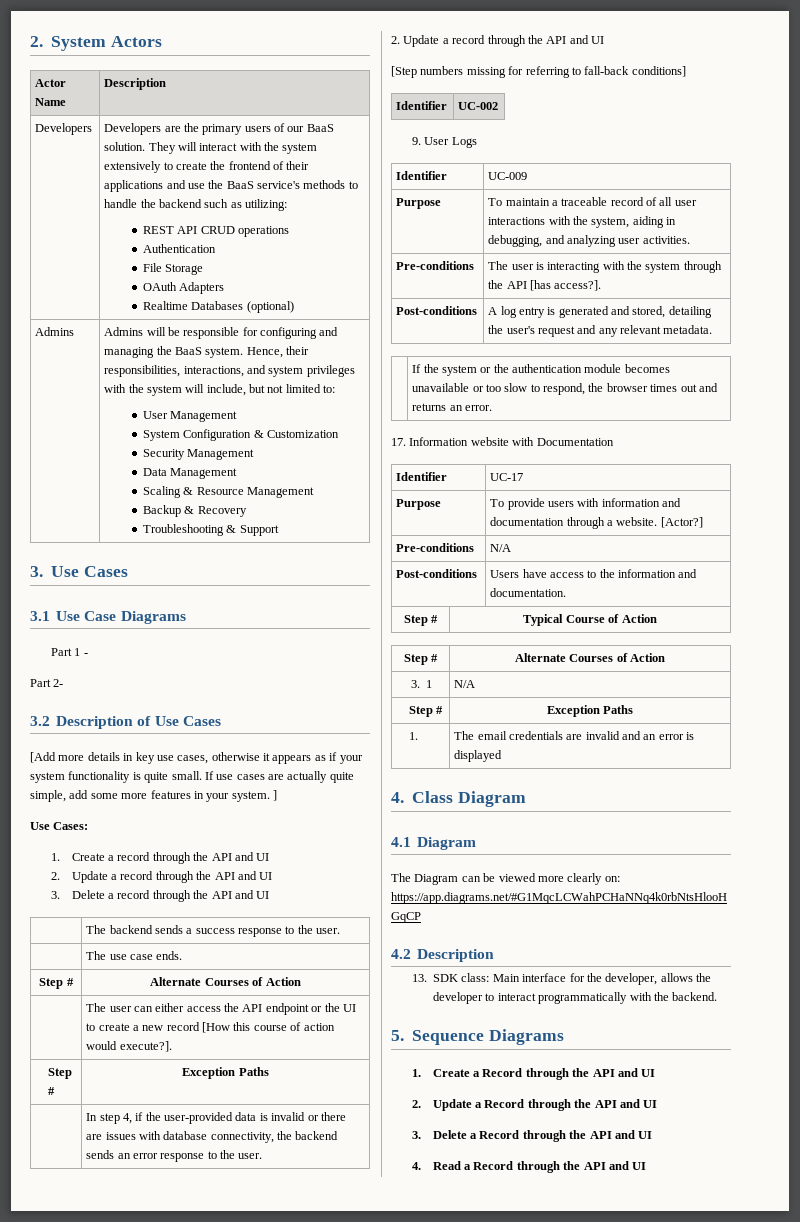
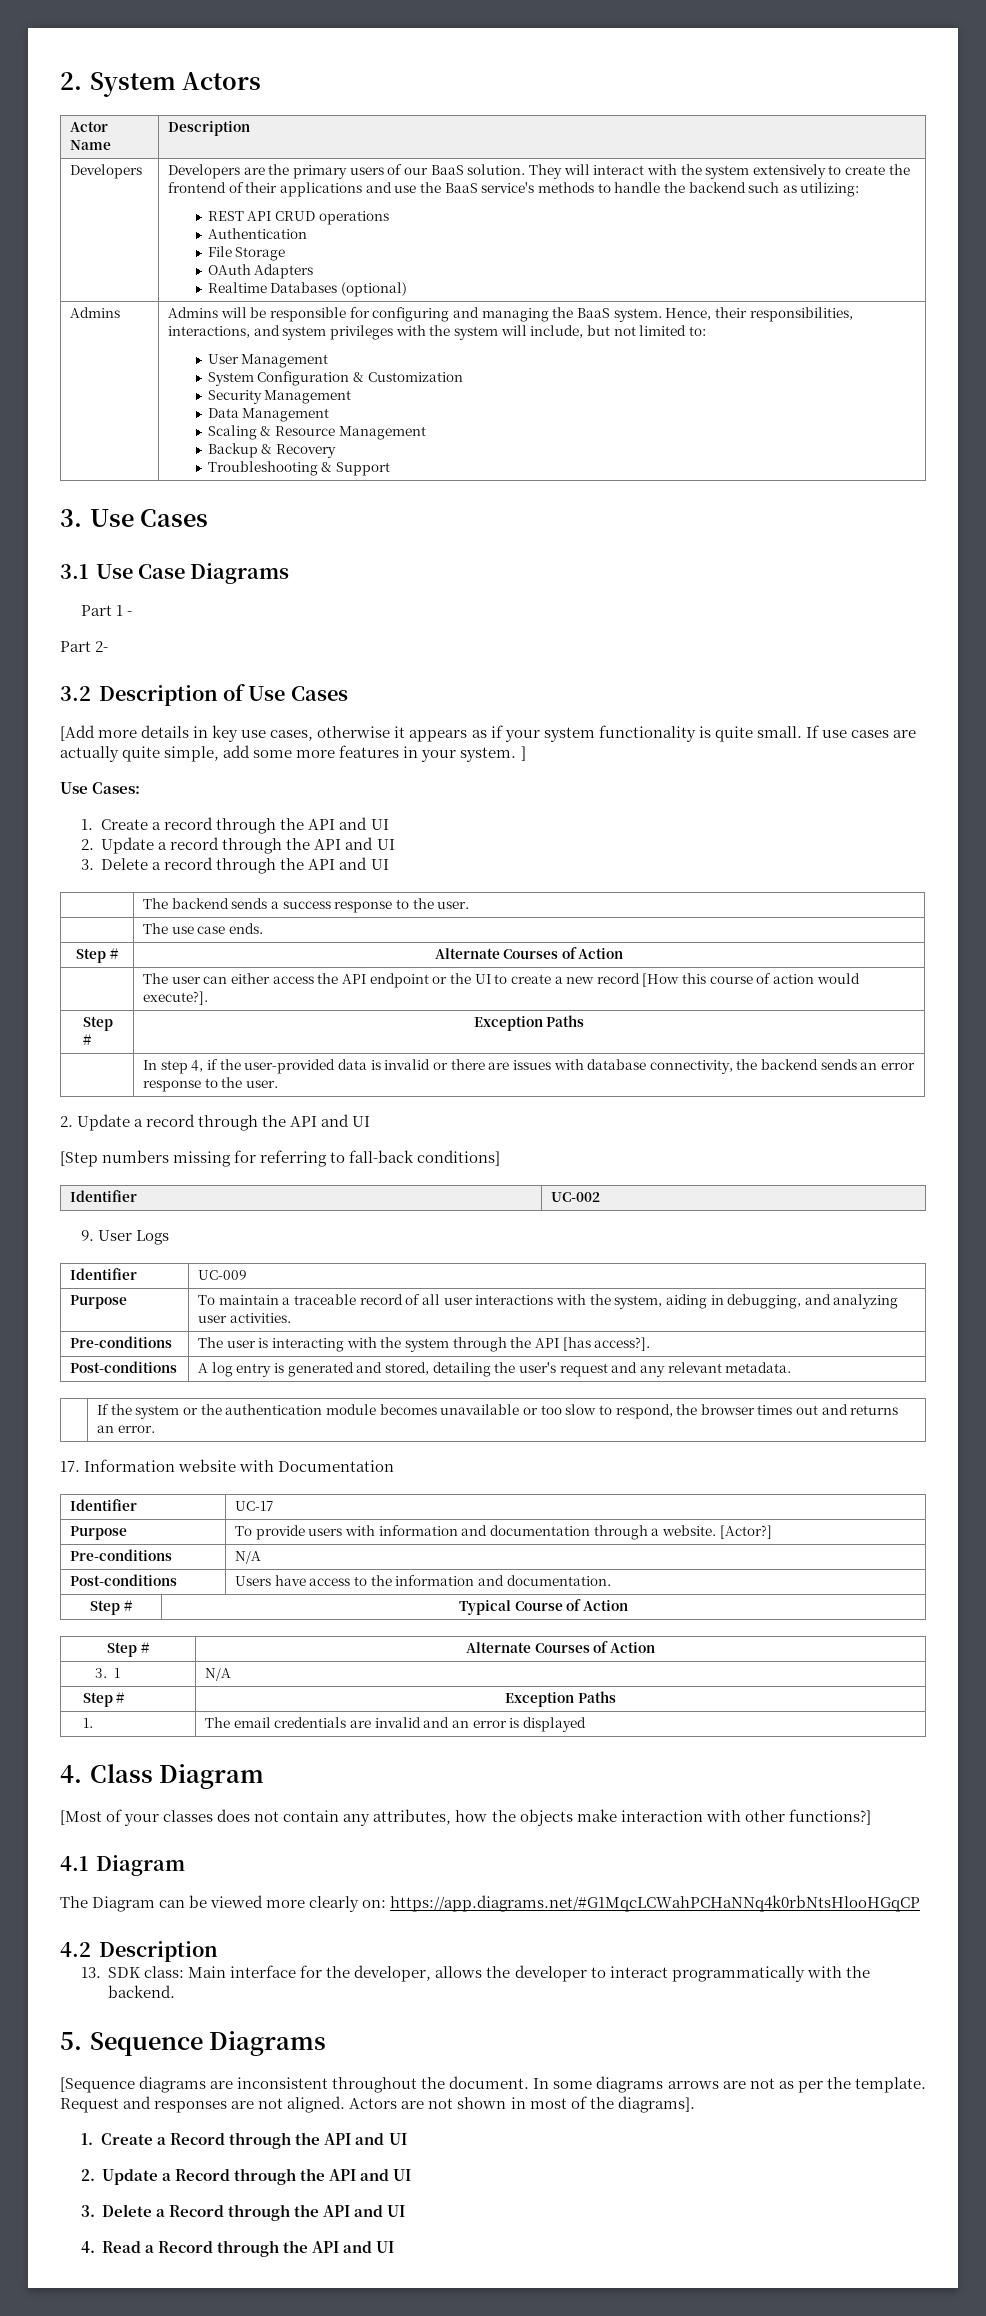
(526, 799) none -> [60,1809,871,1826] // [Most of your classes does not contain any attributes, how the objects make interaction with other functions?]
(564, 1037) none -> [60,2076,926,2093] [60,2096,695,2113] // [Sequence diagrams are inconsistent throughout the document. In some diagrams arrows are not as per the template. Request and responses are not aligned. Actors are not shown in most of the diagrams].

